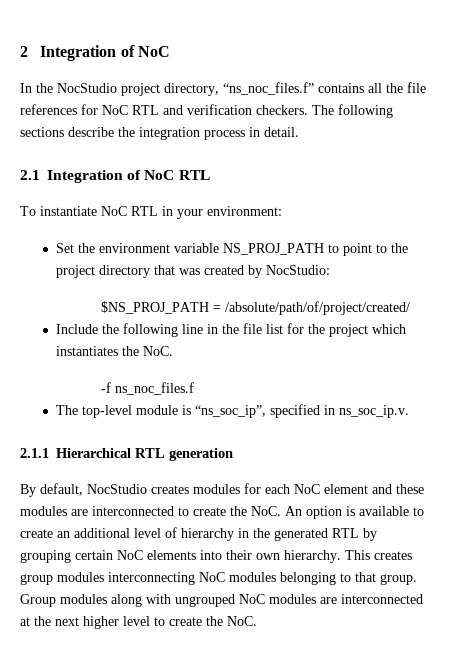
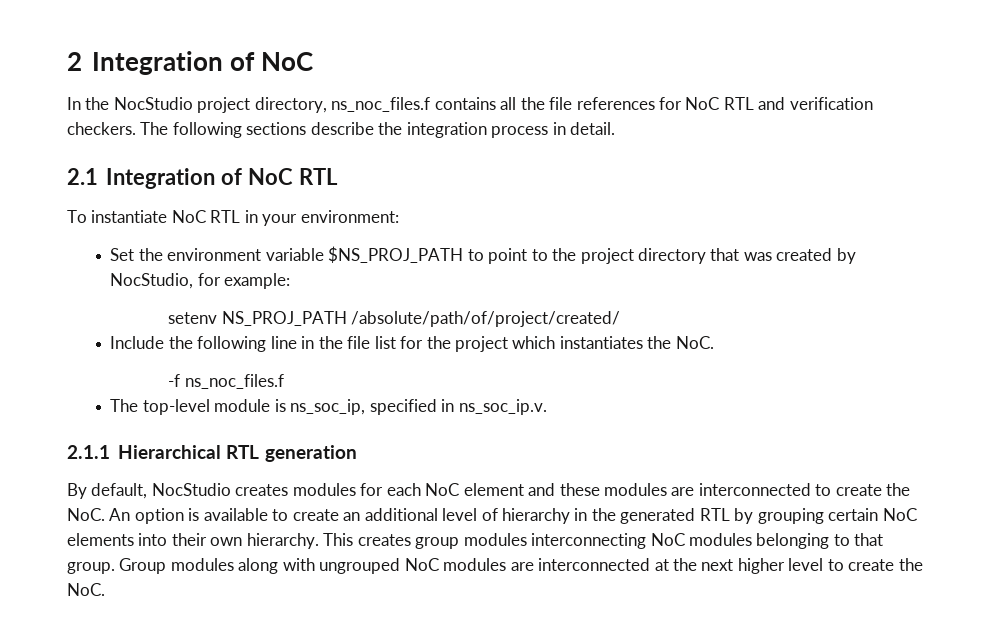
[223,82,314,95] “ns_noc_files.f” -> [331,97,431,112] ns_noc_files.f
[222,243,324,255] NS_PROJ_PATH -> [328,246,464,263] $NS_PROJ_PATH
[265,265,330,275] [100,301,221,314] NocStudio: // $NS_PROJ_PATH = -> [110,273,291,289] [168,311,347,326] NocStudio, for example: // setenv NS_PROJ_PATH
[194,405,266,418] “ns_soc_ip”, -> [290,399,366,415] ns_soc_ip,

